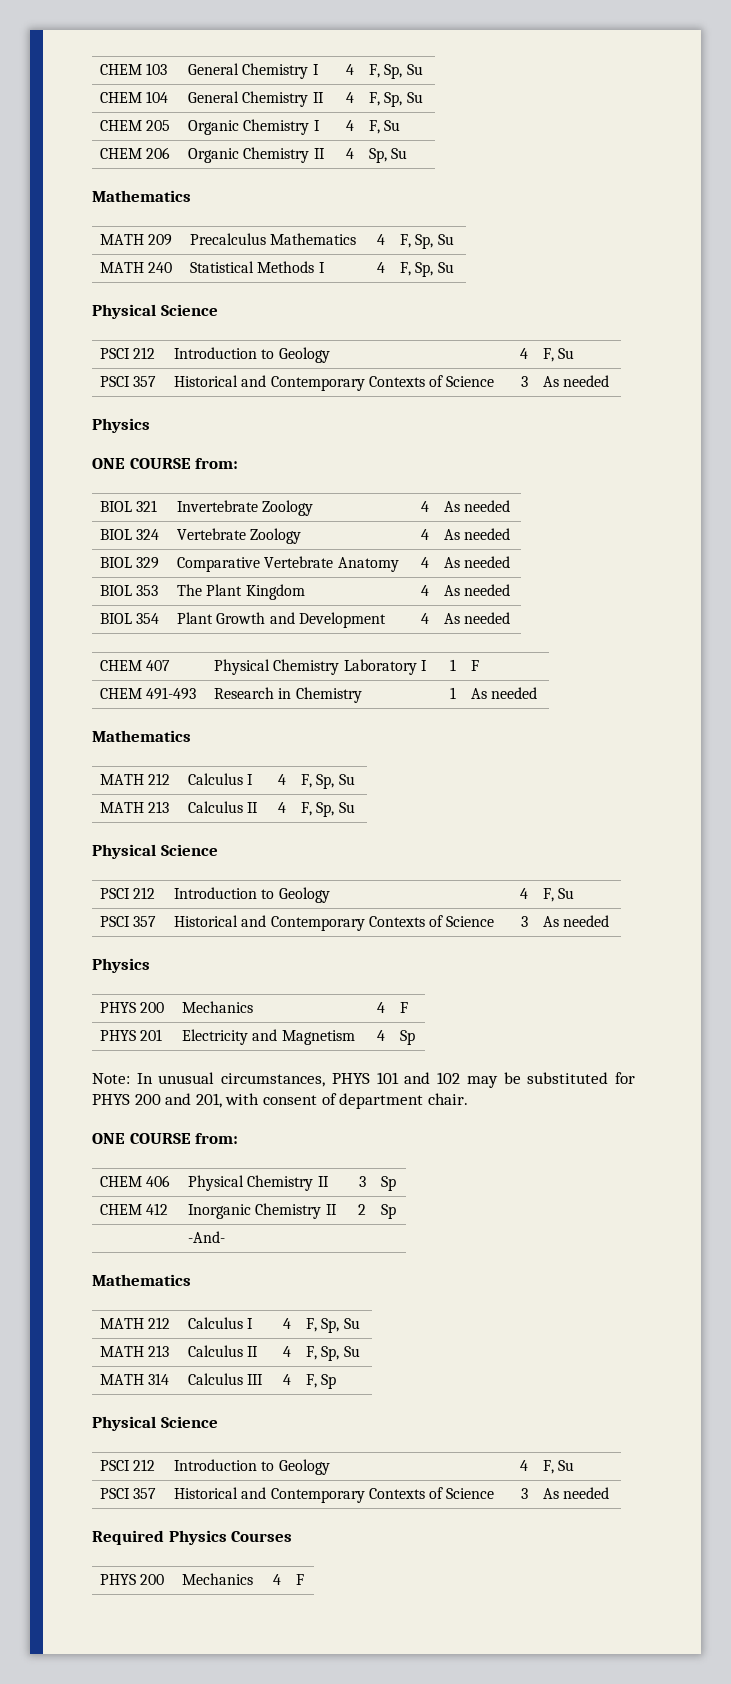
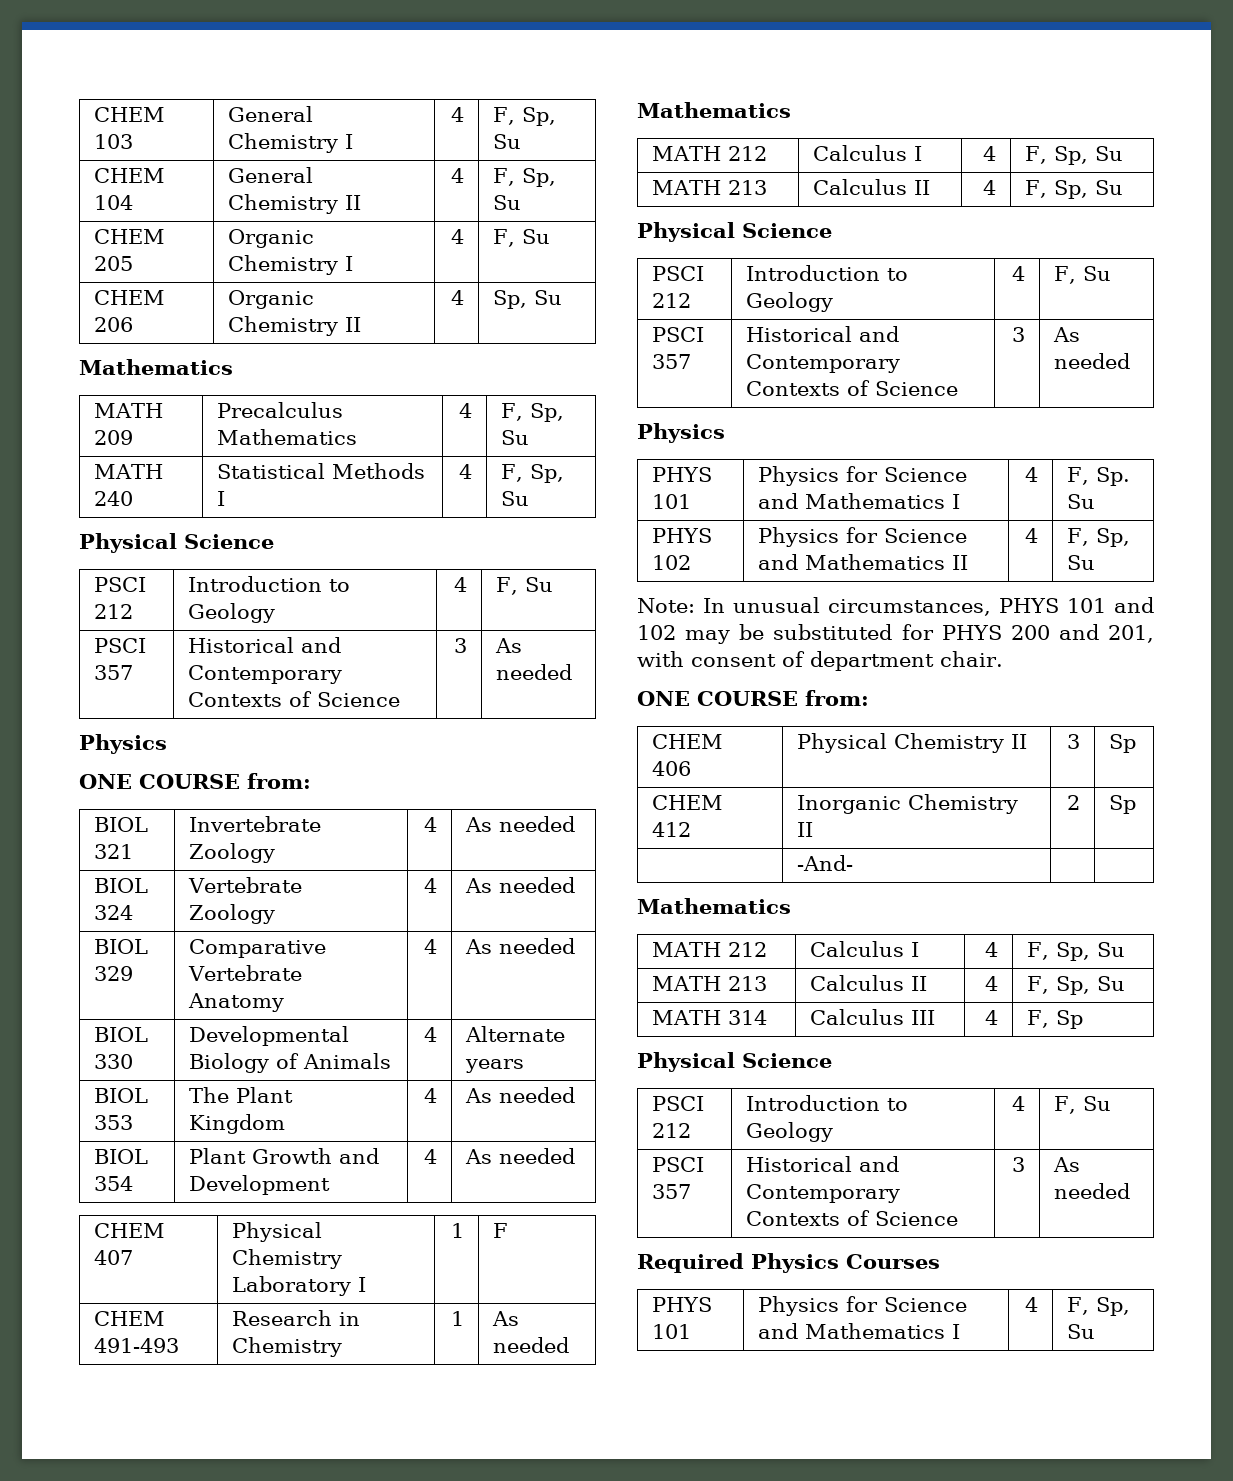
(511, 562) none -> [94,1027,149,1042] [94,1054,134,1069] [189,1026,350,1046] [189,1053,392,1073] [423,1027,437,1042] [465,1026,566,1042] [465,1059,525,1073] // BIOL 330 | Developmental Biology of Animals | 4 | Alternate years
[140,1002,165,1013] [182,1001,254,1013] [376,1002,385,1013] [400,1002,409,1013] [100,1029,163,1041] [182,1029,355,1045] [376,1030,385,1041] [400,1030,416,1045] 200 | Mechanics | 4 | F // PHYS 201 | Electricity and Magnetism | 4 | Sp -> [652,494,692,509] [758,466,968,486] [758,493,961,509] [1024,467,1038,482] [1067,467,1131,486] [1067,494,1096,509] [652,528,713,543] [652,555,692,570] [758,527,968,547] [758,554,969,570] [1024,528,1038,543] [1067,528,1131,547] [1067,555,1096,570] 101 | Physics for Science and Mathematics I | 4 | F, Sp. Su // PHYS 102 | Physics for Science and Mathematics II | 4 | F, Sp, Su
[140,1574,165,1585] [182,1573,254,1585] [272,1574,281,1585] [296,1574,305,1585] 200 | Mechanics | 4 | F -> [652,1324,692,1339] [758,1296,968,1316] [758,1323,961,1339] [1024,1297,1038,1312] [1067,1297,1131,1316] [1067,1324,1096,1339] 101 | Physics for Science and Mathematics I | 4 | F, Sp, Su

